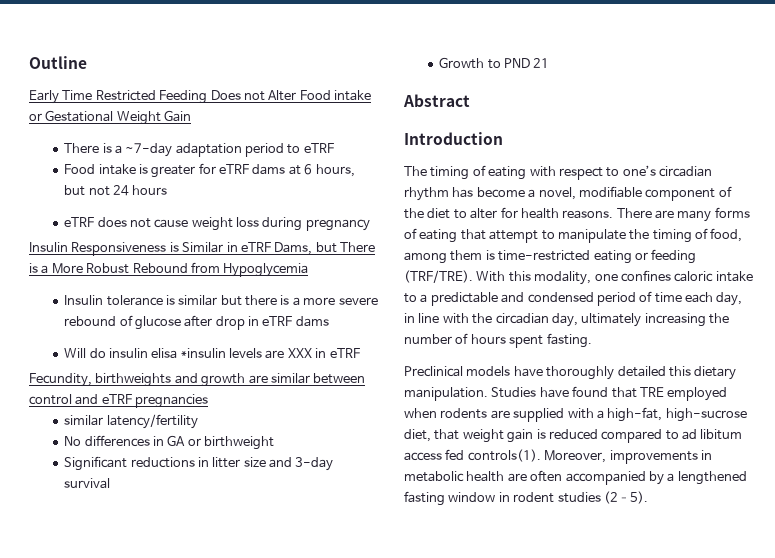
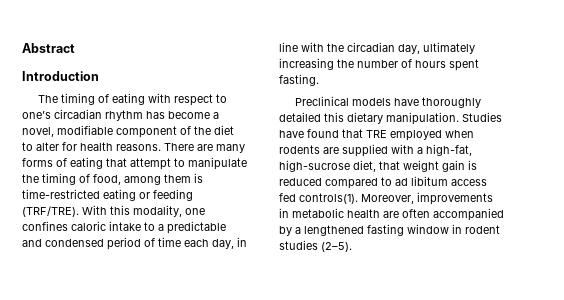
[29,56,87,69] [29,90,371,104] [29,110,192,125] [64,143,334,157] [64,163,355,178] [64,185,168,196] [64,217,370,231] [29,242,375,256] [29,262,309,277] [64,295,378,306] [64,315,329,330] [64,348,360,359] [29,373,366,387] [29,394,209,408] [64,414,198,429] [64,435,275,450] [64,456,334,471] [64,478,111,489] [439,57,550,69] Outline // Early Time Restricted Feeding Does not Alter Food intake or Gestational Weight Gain // There is a ~7-day adaptation period to eTRF // Food intake is greater for eTRF dams at 6 hours, but not 24 hours // eTRF does not cause weight loss during pregnancy // Insulin Responsiveness is Similar in eTRF Dams, but There is a More Robust Rebound from Hypoglycemia // Insulin tolerance is similar but there is a more severe rebound of glucose after drop in eTRF dams // Will do insulin elisa *insulin levels are XXX in eTRF // Fecundity, birthweights and growth are similar between control and eTRF pregnancies // similar latency/fertility // No differences in GA or birthweight // Significant reductions in litter size and 3-day survival // Growth to PND 21 // -> (22, 48) none

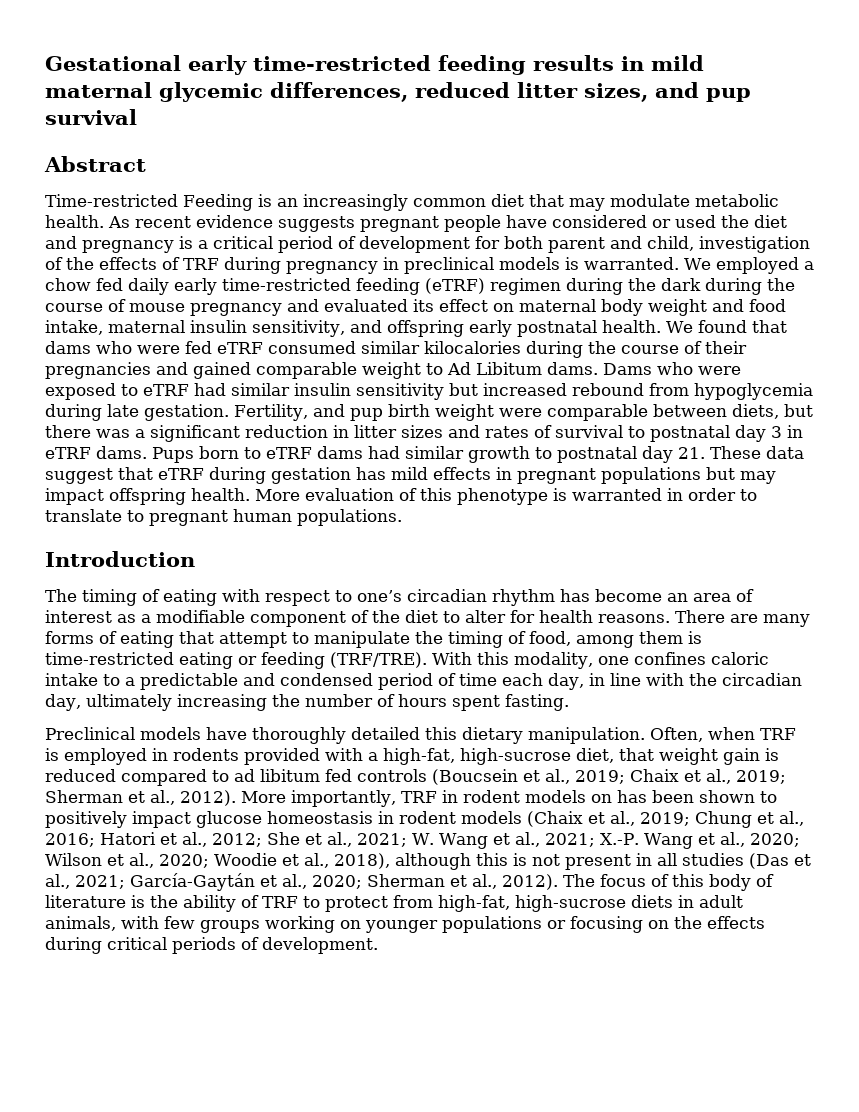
[22,43,75,53] Abstract -> [45,55,704,75] [45,82,751,102] [45,109,137,125] [44,156,146,172] [45,194,779,211] [45,215,787,232] [45,236,810,253] [45,257,814,274] [45,278,795,295] [45,299,786,316] [45,320,787,337] [45,341,747,358] [45,362,741,379] [45,383,813,400] [45,404,813,421] [45,425,803,442] [45,446,804,463] [45,467,776,484] [45,488,757,505] [45,509,402,526] Gestational early time-restricted feeding results in mild maternal glycemic differences, reduced litter sizes, and pup survival // Abstract // Time-restricted Feeding is an increasingly common diet that may modulate metabolic health. As recent evidence suggests pregnant people have considered or used the diet and pregnancy is a critical period of development for both parent and child, investigation of the effects of TRF during pregnancy in preclinical models is warranted. We employed a chow fed daily early time-restricted feeding (eTRF) regimen during the dark during the course of mouse pregnancy and evaluated its effect on maternal body weight and food intake, maternal insulin sensitivity, and offspring early postnatal health. We found that dams who were fed eTRF consumed similar kilocalories during the course of their pregnancies and gained comparable weight to Ad Libitum dams. Dams who were exposed to eTRF had similar insulin sensitivity but increased rebound from hypoglycemia during late gestation. Fertility, and pup birth weight were comparable between diets, but there was a significant reduction in litter sizes and rates of survival to postnatal day 3 in eTRF dams. Pups born to eTRF dams had similar growth to postnatal day 21. These data suggest that eTRF during gestation has mild effects in pregnant populations but may impact offspring health. More evaluation of this phenotype is warranted in order to translate to pregnant human populations.
[213,112,219,119] [22,127,54,137] a novel, -> [667,589,754,602] [45,610,151,623] an area of interest as a
[462,112,502,122] [279,129,474,141] [279,144,388,157] Studies have found that TRE employed when rodents are supplied -> [650,727,796,742] [45,748,320,765] Often, when TRF is employed in rodents provided
[451,179,487,186] [279,192,493,205] [279,208,504,221] [279,224,500,236] [279,240,352,252] access fed controls(1). Moreover, improvements in metabolic health are often accompanied by a lengthened fasting window in rodent studies (2–5). -> [325,769,786,785] [45,790,777,807] [45,811,804,828] [45,832,800,849] [45,853,811,870] [45,873,774,891] [45,895,743,912] [45,916,765,933] [45,937,378,954] fed controls (Boucsein et al., 2019; Chaix et al., 2019; Sherman et al., 2012). More importantly, TRF in rodent models on has been shown to positively impact glucose homeostasis in rodent models (Chaix et al., 2019; Chung et al., 2016; Hatori et al., 2012; She et al., 2021; W. Wang et al., 2021; X.-P. Wang et al., 2020; Wilson et al., 2020; Woodie et al., 2018), although this is not present in all studies (Das et al., 2021; García-Gaytán et al., 2020; Sherman et al., 2012). The focus of this body of literature is the ability of TRF to protect from high-fat, high-sucrose diets in adult animals, with few groups working on younger populations or focusing on the effects during critical periods of development.

